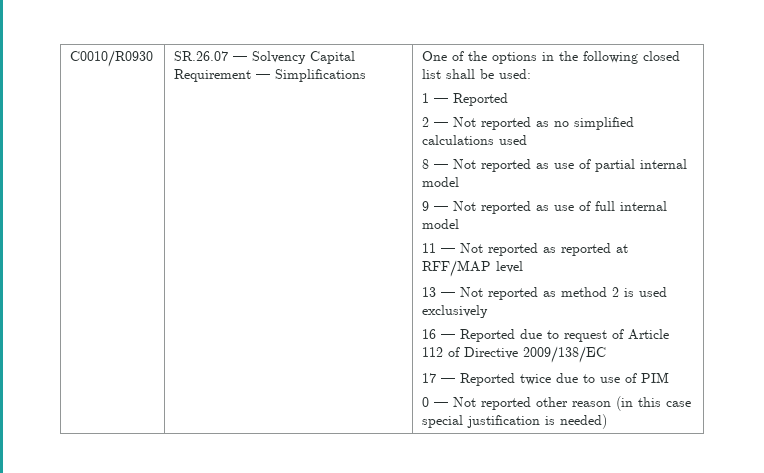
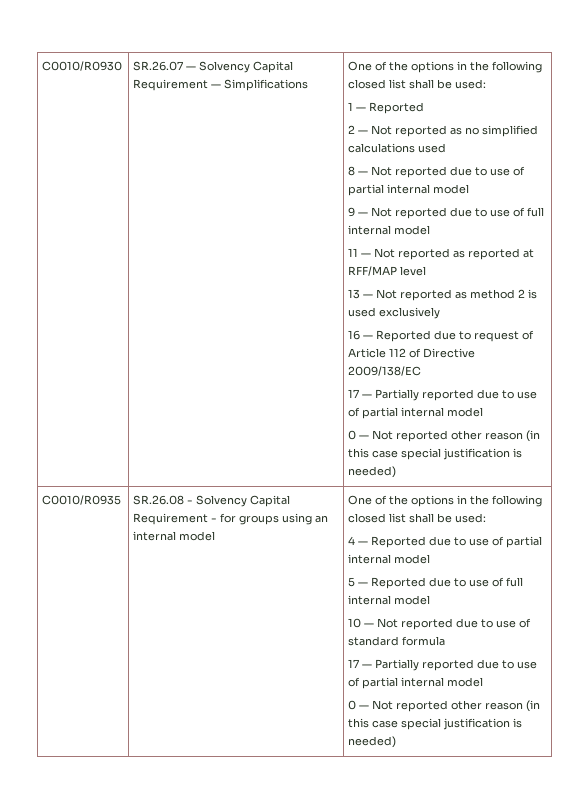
[536,163,550,169] as -> [450,166,488,176] due to
[536,205,550,211] as -> [450,207,488,217] due to
[460,372,670,386] Reported twice due to use of PIM -> [375,389,538,401] [348,407,484,419] Partially reported due to use of partial internal model
(608, 421) none -> [42,495,122,505] [133,495,291,507] [133,513,329,525] [133,531,216,541] [348,495,543,507] [348,513,487,523] [348,536,543,548] [348,554,431,564] [348,577,524,589] [348,595,431,605] [348,618,532,630] [348,636,446,646] [348,659,538,671] [348,677,484,689] [348,700,541,712] [348,718,523,730] [348,736,397,748] // C0010/R0935 | SR.26.08 - Solvency Capital Requirement - for groups using an internal model | One of the options in the following closed list shall be used: // 4 — Reported due to use of partial internal model // 5 — Reported due to use of full internal model // 10 — Not reported due to use of standard formula // 17 — Partially reported due to use of partial internal model // 0 — Not reported other reason (in this case special justification is needed)

